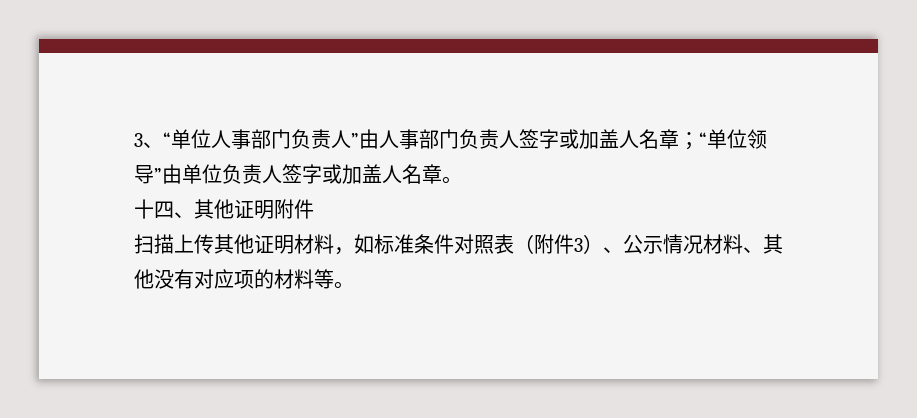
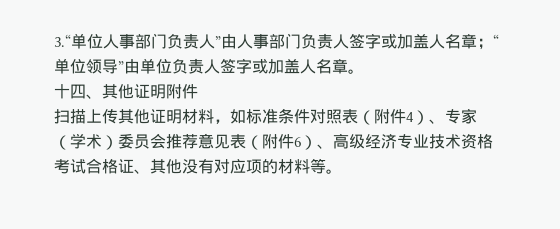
[134,132,171,148] 3、“ -> [54,34,71,47] 3.“
[574,234,743,254] 3）、公示情况材料 -> [406,108,477,125] [54,133,493,150] [54,158,134,174] 4）、专家（学术）委员会推荐意见表（附件6）、高级经济专业技术资格考试合格证

